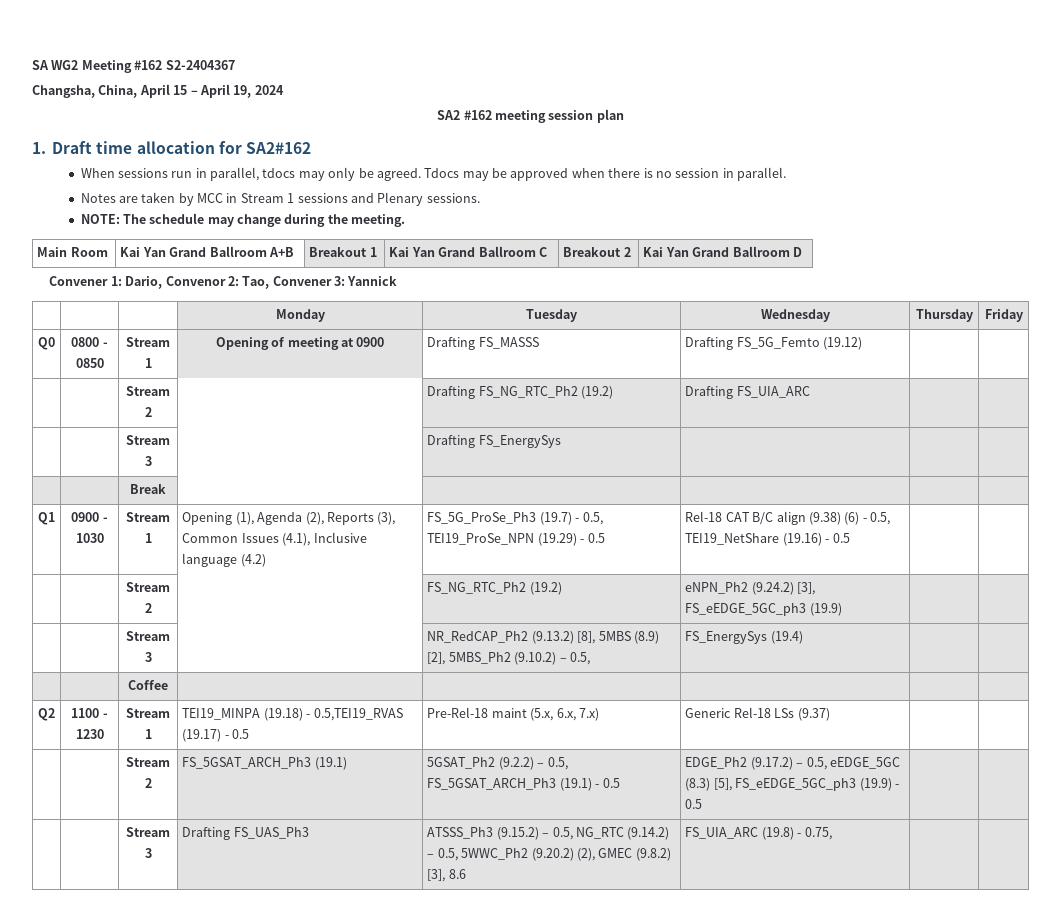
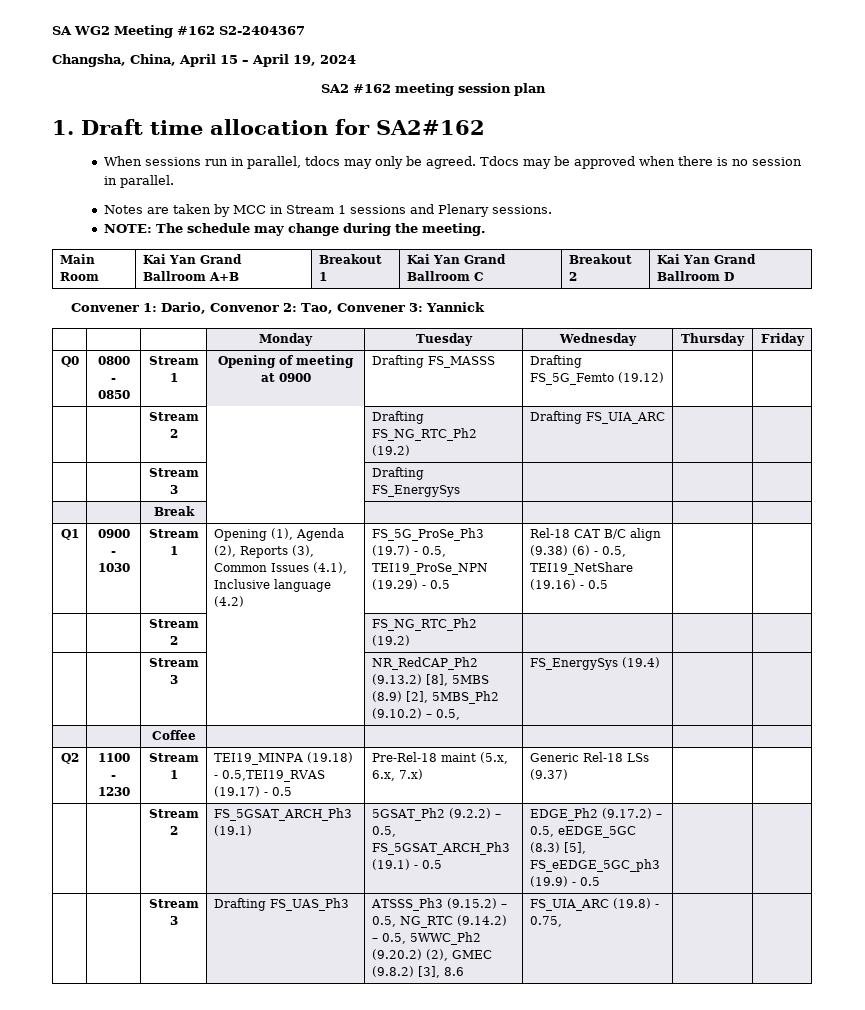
[685,582,816,595] [685,603,842,616] eNPN_Ph2 (9.24.2) [3], FS_eEDGE_5GC_ph3 (19.9) -> (410, 640) none

